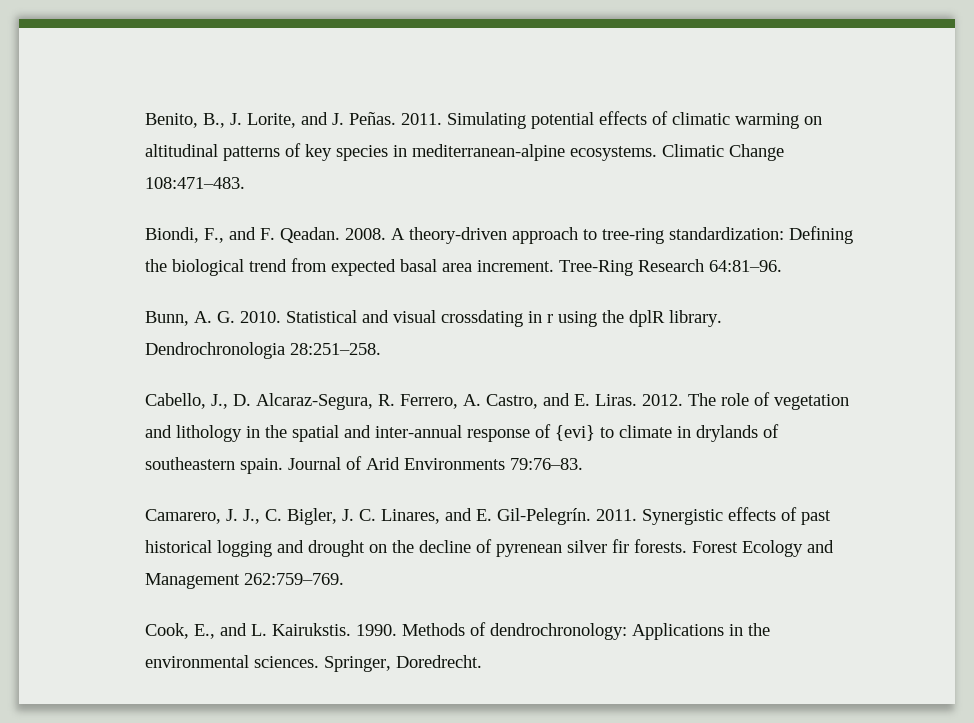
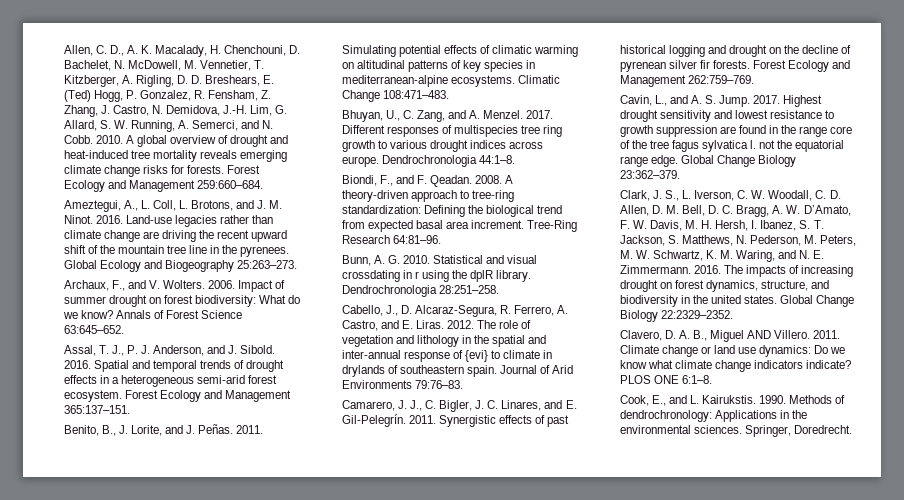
(145, 120) none -> [63,45,301,57] [63,60,265,71] [63,75,275,87] [63,90,272,102] [63,105,288,117] [63,120,274,132] [63,135,289,147] [63,150,288,162] [63,165,261,177] [63,180,263,192] [63,200,283,212] [63,215,274,227] [63,230,288,242] [63,245,290,257] [63,260,298,272] [63,280,286,292] [63,295,301,307] [62,310,243,319] [63,325,124,334] [63,345,276,356] [63,360,285,372] [63,375,278,387] [63,390,292,402] [63,405,130,414] Allen, C. D., A. K. Macalady, H. Chenchouni, D. Bachelet, N. McDowell, M. Vennetier, T. Kitzberger, A. Rigling, D. D. Breshears, E. (Ted) Hogg, P. Gonzalez, R. Fensham, Z. Zhang, J. Castro, N. Demidova, J.-H. Lim, G. Allard, S. W. Running, A. Semerci, and N. Cobb. 2010. A global overview of drought and heat-induced tree mortality reveals emerging climate change risks for forests. Forest Ecology and Management 259:660–684. // Ameztegui, A., L. Coll, L. Brotons, and J. M. Ninot. 2016. Land-use legacies rather than climate change are driving the recent upward shift of the mountain tree line in the pyrenees. Global Ecology and Biogeography 25:263–273. // Archaux, F., and V. Wolters. 2006. Impact of summer drought on forest biodiversity: What do we know? Annals of Forest Science 63:645–652. // Assal, T. J., P. J. Anderson, and J. Sibold. 2016. Spatial and temporal trends of drought effects in a heterogeneous semi-arid forest ecosystem. Forest Ecology and Management 365:137–151. //
(246, 183) none -> [341,110,554,122] [341,125,563,137] [341,140,544,152] [341,155,515,167] // Bhuyan, U., C. Zang, and A. Menzel. 2017. Different responses of multispecies tree ring growth to various drought indices across europe. Dendrochronologia 44:1–8.
(345, 579) none -> [619,95,823,107] [619,110,835,122] [619,125,853,137] [619,140,845,152] [619,155,797,167] [619,170,680,179] [619,190,841,201] [619,205,851,217] [619,220,824,231] [619,235,857,246] [619,250,825,262] [619,265,854,277] [619,280,830,292] [619,295,855,307] [619,310,733,322] [619,330,841,342] [619,345,846,357] [619,360,852,372] [619,375,712,384] // Cavin, L., and A. S. Jump. 2017. Highest drought sensitivity and lowest resistance to growth suppression are found in the range core of the tree fagus sylvatica l. not the equatorial range edge. Global Change Biology 23:362–379. // Clark, J. S., L. Iverson, C. W. Woodall, C. D. Allen, D. M. Bell, D. C. Bragg, A. W. D’Amato, F. W. Davis, M. H. Hersh, I. Ibanez, S. T. Jackson, S. Matthews, N. Pederson, M. Peters, M. W. Schwartz, K. M. Waring, and N. E. Zimmermann. 2016. The impacts of increasing drought on forest dynamics, structure, and biodiversity in the united states. Global Change Biology 22:2329–2352. // Clavero, D. A. B., Miguel AND Villero. 2011. Climate change or land use dynamics: Do we know what climate change indicators indicate? PLOS ONE 6:1–8.

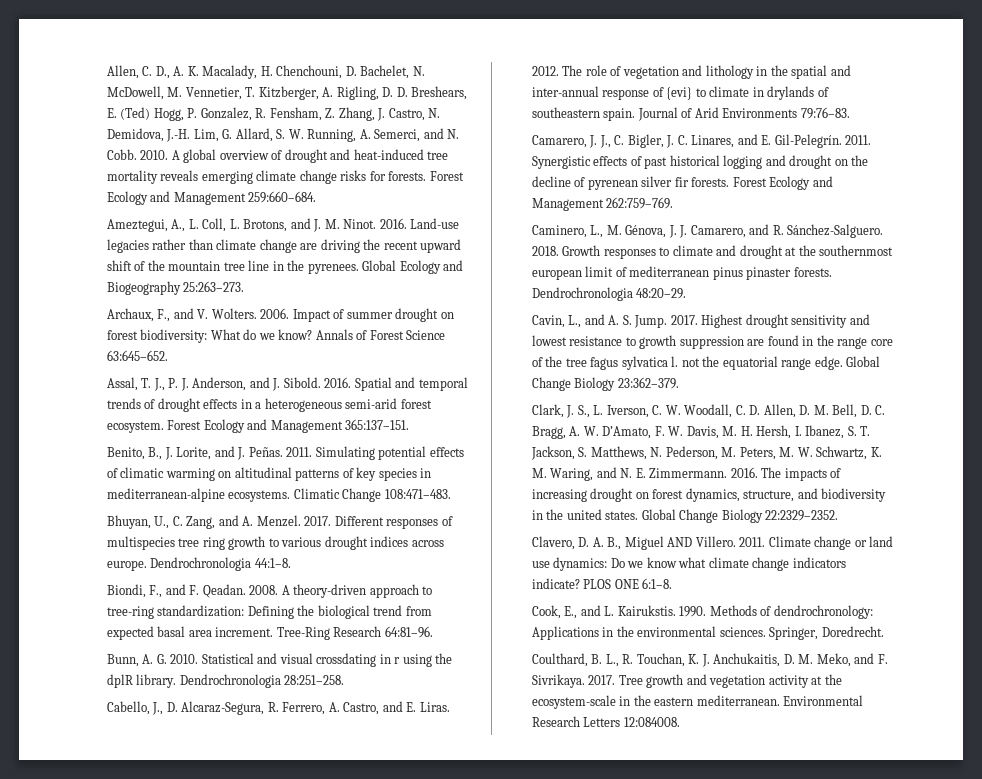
(754, 79) none -> [531,224,884,238] [531,245,894,259] [531,266,832,280] [531,287,687,301] // Caminero, L., M. Génova, J. J. Camarero, and R. Sánchez-Salguero. 2018. Growth responses to climate and drought at the southernmost european limit of mediterranean pinus pinaster forests. Dendrochronologia 48:20–29.
(852, 429) none -> [531,653,888,667] [531,674,842,688] [531,695,864,709] [531,716,680,727] // Coulthard, B. L., R. Touchan, K. J. Anchukaitis, D. M. Meko, and F. Sivrikaya. 2017. Tree growth and vegetation activity at the ecosystem-scale in the eastern mediterranean. Environmental Research Letters 12:084008.

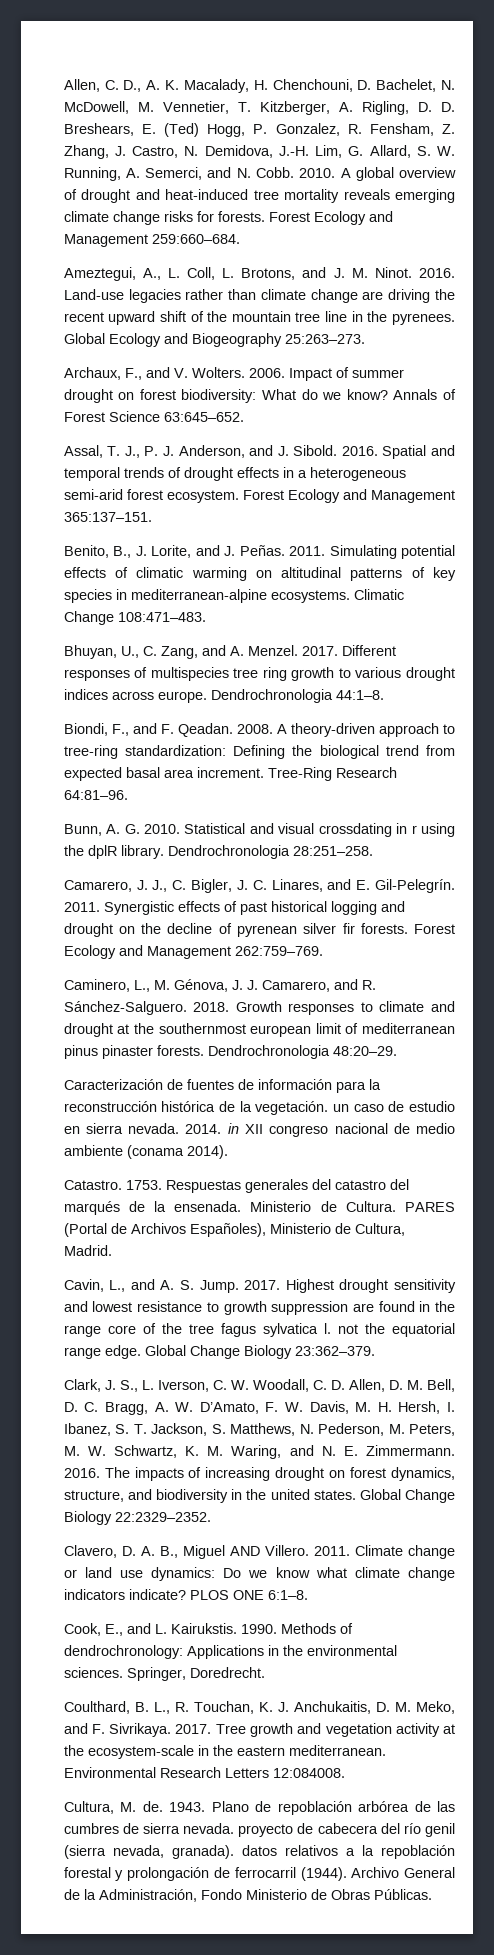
[106,701,450,715] [531,65,851,79] [531,86,829,100] [531,107,850,121] // Cabello, J., D. Alcaraz-Segura, R. Ferrero, A. Castro, and E. Liras. 2012. The role of vegetation and lithology in the spatial and inter-annual response of {evi} to climate in drylands of southeastern spain. Journal of Arid Environments 79:76–83. -> (373, 851) none
(687, 293) none -> [63,1079,381,1093] [63,1101,455,1115] [63,1123,455,1137] [63,1145,228,1159] [63,1179,409,1193] [63,1201,455,1215] [63,1223,405,1237] [63,1245,112,1256] // Caracterización de fuentes de información para la reconstrucción histórica de la vegetación. un caso de estudio en sierra nevada. 2014. in XII congreso nacional de medio ambiente (conama 2014). // Catastro. 1753. Respuestas generales del catastro del marqués de la ensenada. Ministerio de Cultura. PARES (Portal de Archivos Españoles), Ministerio de Cultura, Madrid.
(680, 722) none -> [63,1801,455,1815] [63,1823,456,1837] [63,1845,455,1859] [63,1867,455,1881] [63,1889,432,1902] // Cultura, M. de. 1943. Plano de repoblación arbórea de las cumbres de sierra nevada. proyecto de cabecera del río genil (sierra nevada, granada). datos relativos a la repoblación forestal y prolongación de ferrocarril (1944). Archivo General de la Administración, Fondo Ministerio de Obras Públicas.

